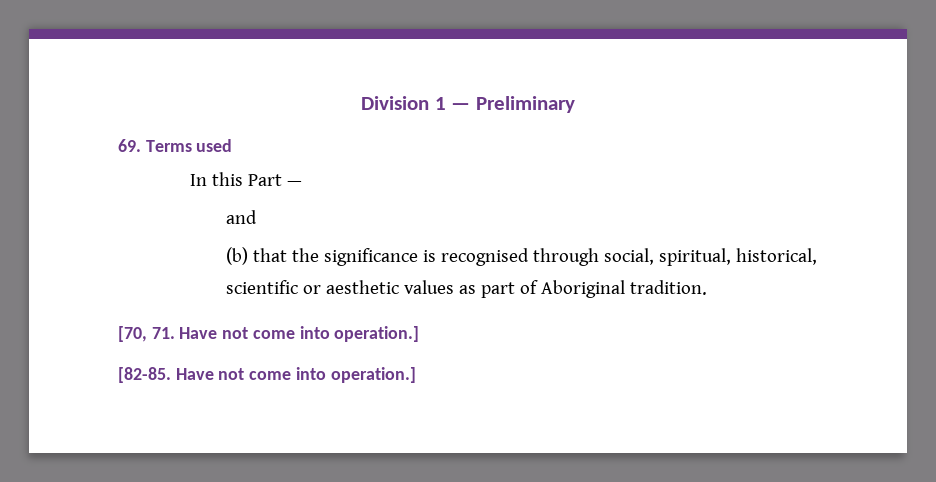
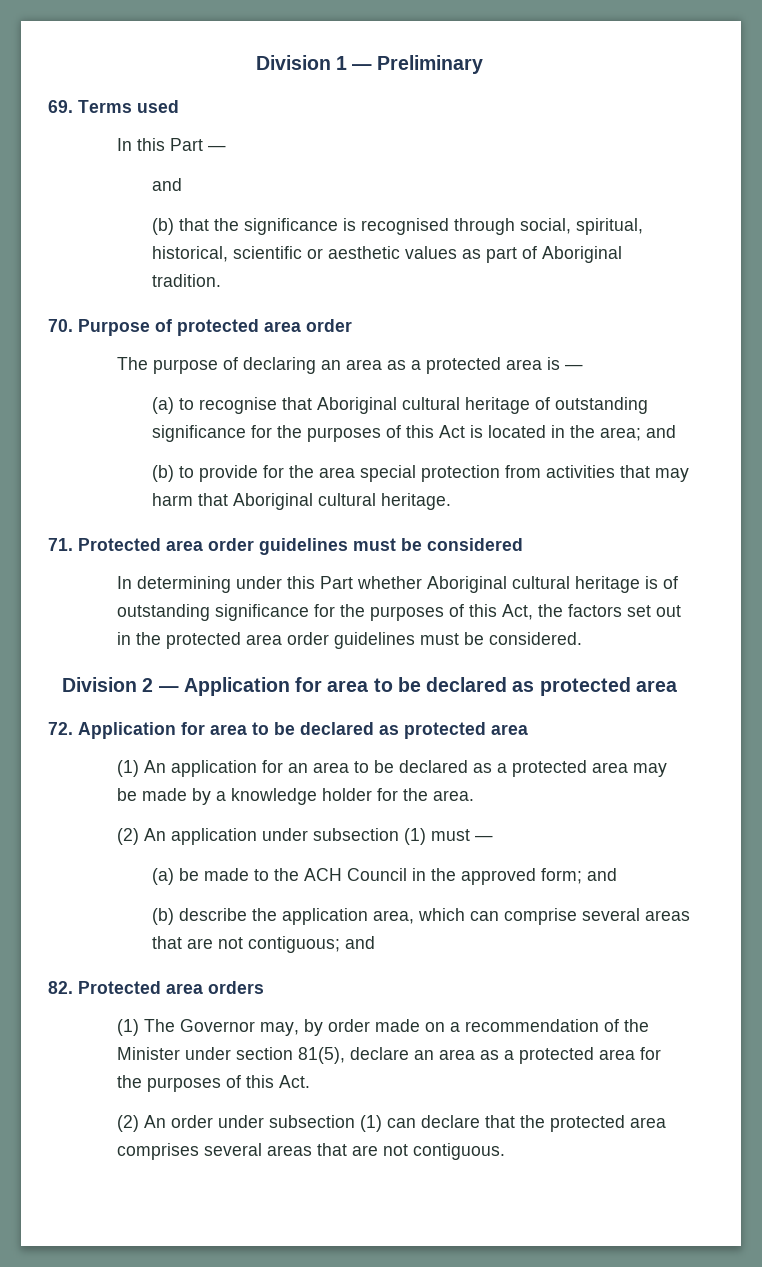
[118,326,420,342] [118,367,416,383] [70, 71. Have not come into operation.] // [82-85. Have not come into operation.] -> [48,319,352,336] [117,357,584,374] [152,397,649,414] [152,425,677,442] [152,465,690,482] [152,493,452,510] [48,538,523,555] [117,576,679,593] [117,604,682,621] [117,632,583,649] [62,677,677,696] [48,722,528,739] [117,760,668,777] [117,788,475,805] [117,828,494,845] [152,868,618,885] [152,908,691,925] [152,936,376,953] [48,981,264,994] [117,1019,650,1036] [117,1047,662,1064] [117,1075,311,1092] [117,1115,667,1132] [117,1143,506,1160] 70. Purpose of protected area order // The purpose of declaring an area as a protected area is — // (a) to recognise that Aboriginal cultural heritage of outstanding significance for the purposes of this Act is located in the area; and // (b) to provide for the area special protection from activities that may harm that Aboriginal cultural heritage. // 71. Protected area order guidelines must be considered // In determining under this Part whether Aboriginal cultural heritage is of outstanding significance for the purposes of this Act, the factors set out in the protected area order guidelines must be considered. // Division 2 — Application for area to be declared as protected area // 72. Application for area to be declared as protected area // (1) An application for an area to be declared as a protected area may be made by a knowledge holder for the area. // (2) An application under subsection (1) must — // (a) be made to the ACH Council in the approved form; and // (b) describe the application area, which can comprise several areas that are not contiguous; and // 82. Protected area orders // (1) The Governor may, by order made on a recommendation of the Minister under section 81(5), declare an area as a protected area for the purposes of this Act. // (2) An order under subsection (1) can declare that the protected area comprises several areas that are not contiguous.

